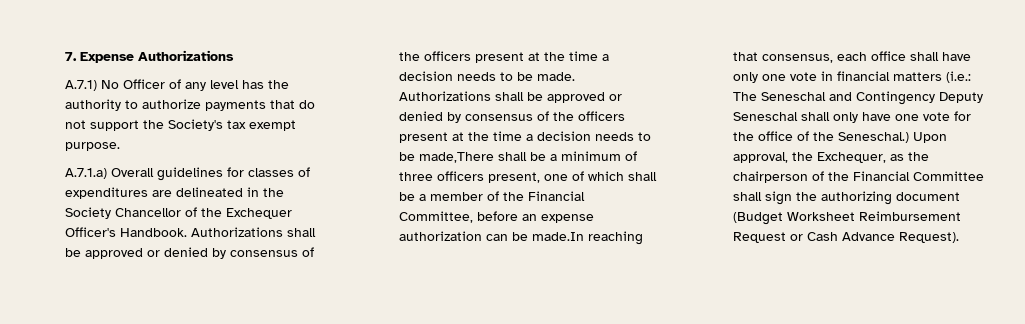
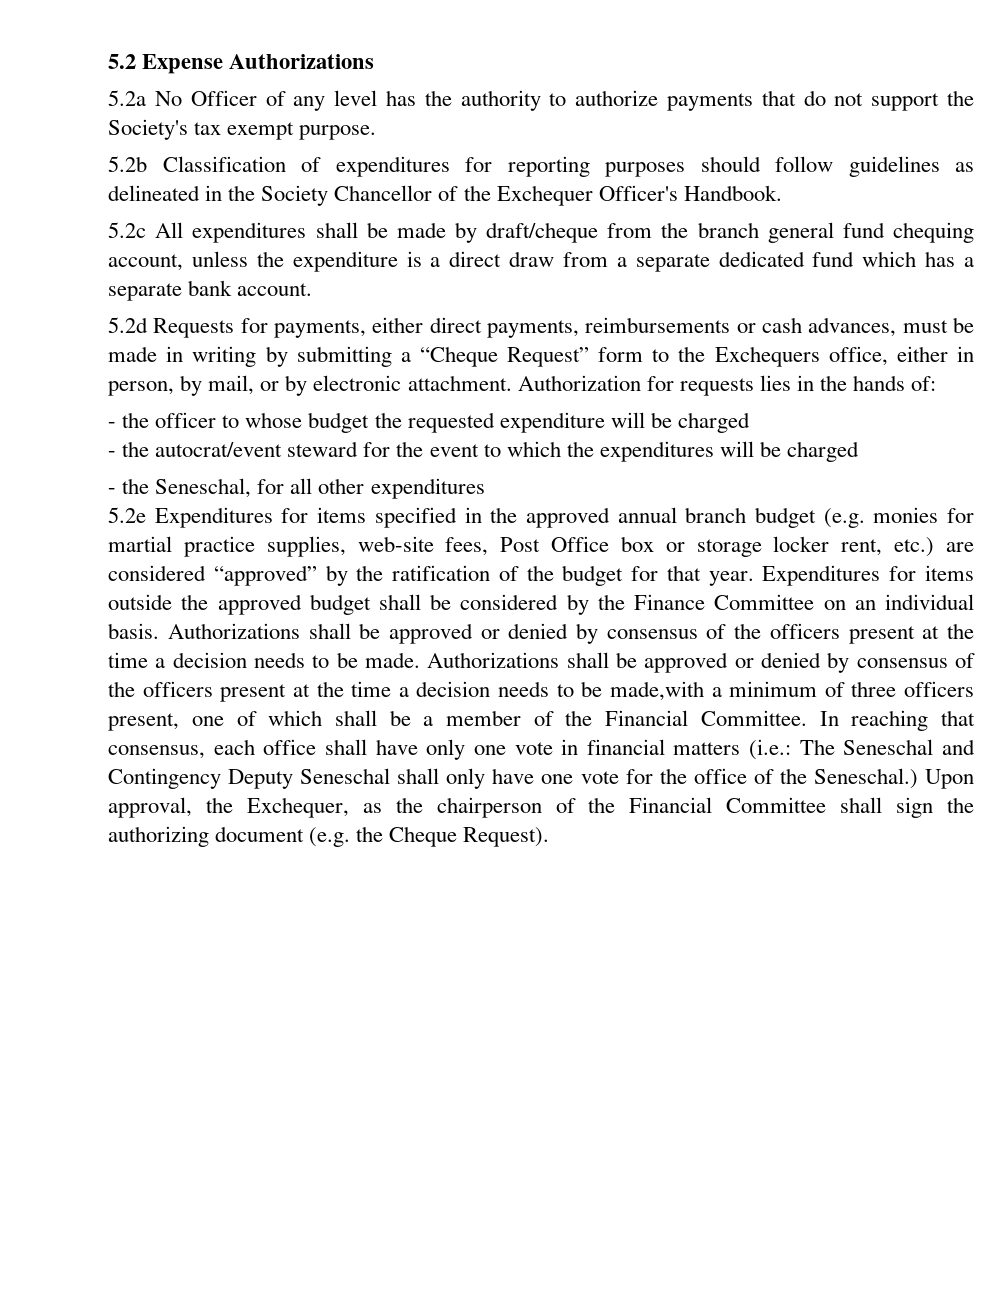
[64,52,77,61] 7. -> [108,54,137,69] 5.2
[64,80,97,91] A.7.1) -> [108,90,147,106] 5.2a
[64,167,310,181] [64,187,172,199] A.7.1.a) Overall guidelines for classes of expenditures are -> [108,156,974,177] 5.2b Classification of expenditures for reporting purposes should follow guidelines as
(187, 232) none -> [108,222,974,243] [108,251,975,272] [108,280,313,301] [108,317,975,338] [108,346,974,367] [108,375,937,396] [108,412,750,433] [108,441,860,462] [108,478,485,499] [108,507,975,528] [108,536,975,557] [108,565,975,586] [108,594,975,615] [108,623,160,639] // 5.2c All expenditures shall be made by draft/cheque from the branch general fund chequing account, unless the expenditure is a direct draw from a separate dedicated fund which has a separate bank account. // 5.2d Requests for payments, either direct payments, reimbursements or cash advances, must be made in writing by submitting a “Cheque Request” form to the Exchequers office, either in person, by mail, or by electronic attachment. Authorization for requests lies in the hands of: // - the officer to whose budget the requested expenditure will be charged // - the autocrat/event steward for the event to which the expenditures will be charged // - the Seneschal, for all other expenditures // 5.2e Expenditures for items specified in the approved annual branch budget (e.g. monies for martial practice supplies, web-site fees, Post Office box or storage locker rent, etc.) are considered “approved” by the ratification of the budget for that year. Expenditures for items outside the approved budget shall be considered by the Finance Committee on an individual basis.
[418,152,546,163] made,There shall be -> [609,681,704,701] made,with
[398,211,594,223] [398,231,584,241] Committee, before an expense authorization can be made.In -> [700,710,839,726] Committee. In
[732,211,961,225] [732,232,895,243] (Budget Worksheet Reimbursement Request or Cash Advance -> [309,826,458,847] (e.g. the Cheque

